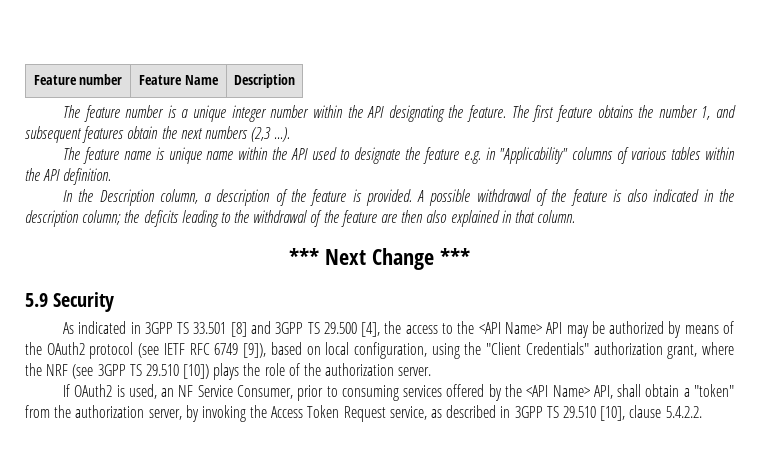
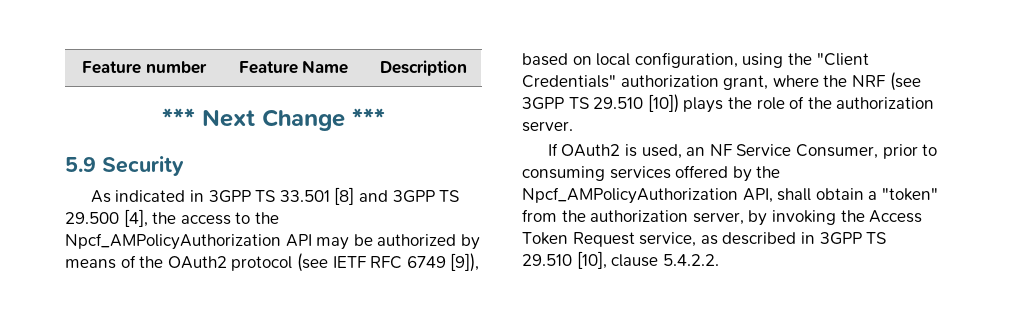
[62,105,737,122] [25,126,291,143] [62,147,735,164] [25,168,112,185] [62,189,735,206] [25,210,576,227] // The feature number is a unique integer number within the API designating the feature. The first feature obtains the number 1, and subsequent features obtain the next numbers (2,3 …). // The feature name is unique name within the API used to designate the feature e.g. in "Applicability" columns of various tables within the API definition. // In the Description column, a description of the feature is provided. A possible withdrawal of the feature is also indicated in the description column; the deficits leading to the withdrawal of the feature are then also explained in that column. -> (467, 68) none
[478,322,542,334] <API Name> -> [65,233,281,250] Npcf_AMPolicyAuthorization
[526,385,590,397] <API Name> -> [522,187,738,204] Npcf_AMPolicyAuthorization

